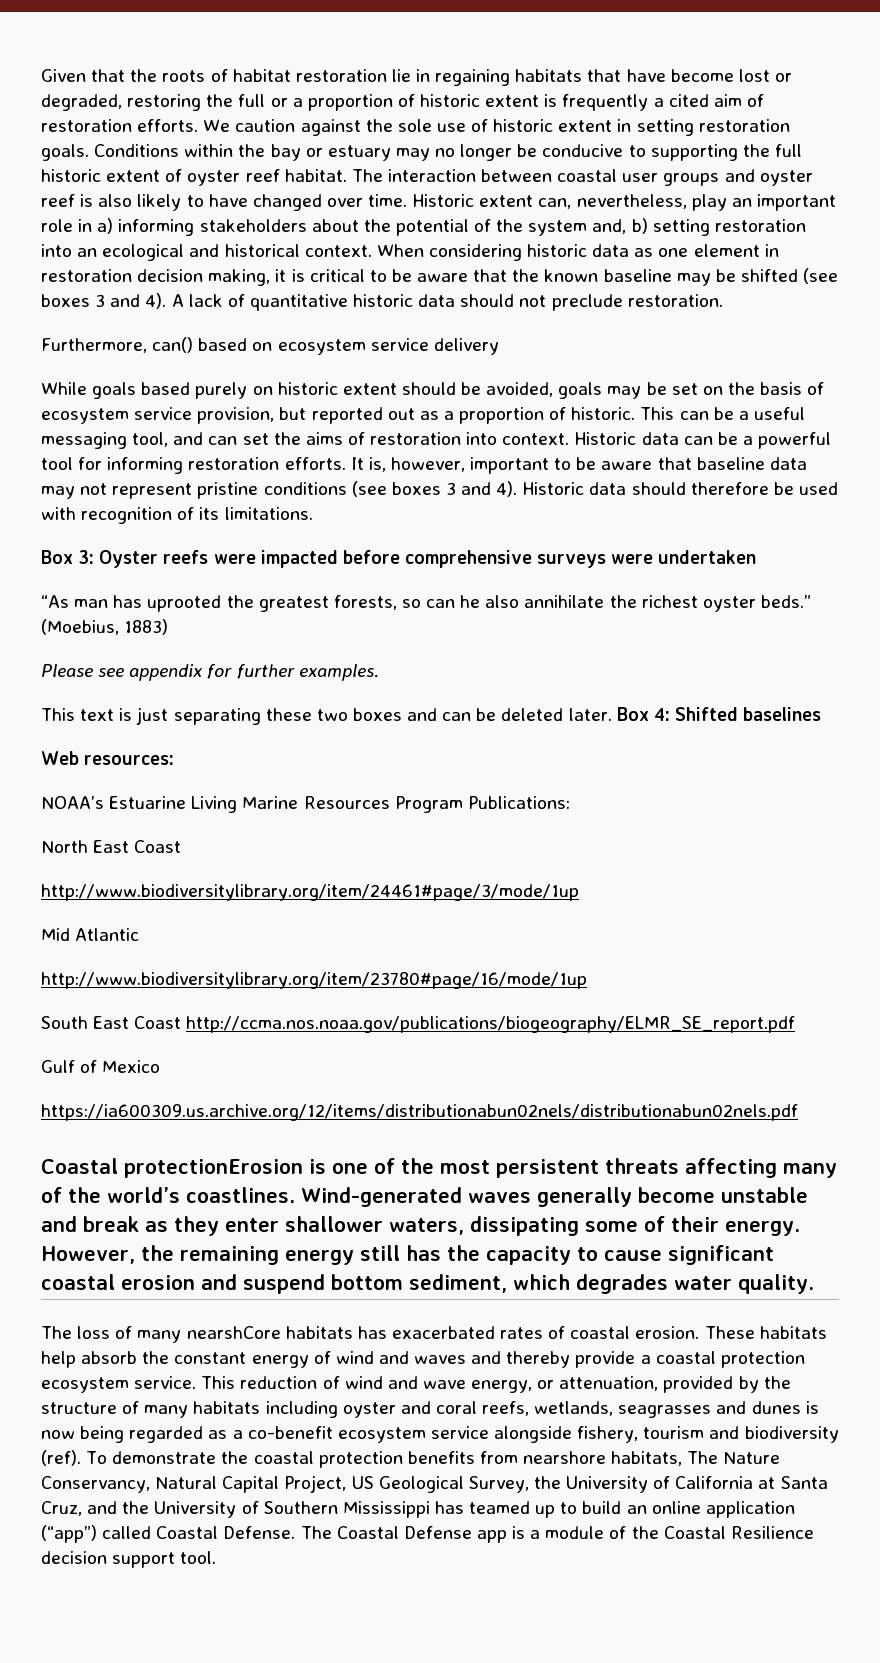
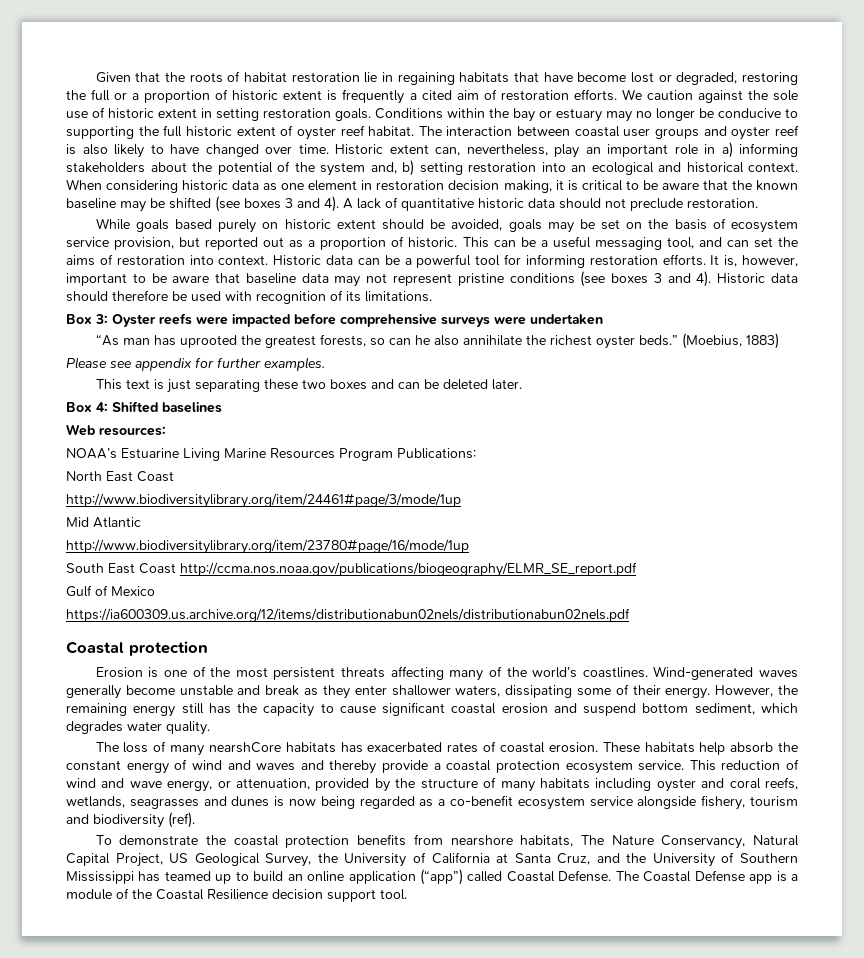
[41,337,499,355] // Furthermore, can() based on ecosystem service delivery -> (758, 203) none
(612, 714) none -> (522, 384) //
[124,1159,303,1178] protectionErosion -> [129,641,208,656] [95,667,143,678] protection // Erosion
(81, 1458) none -> (195, 820) //

